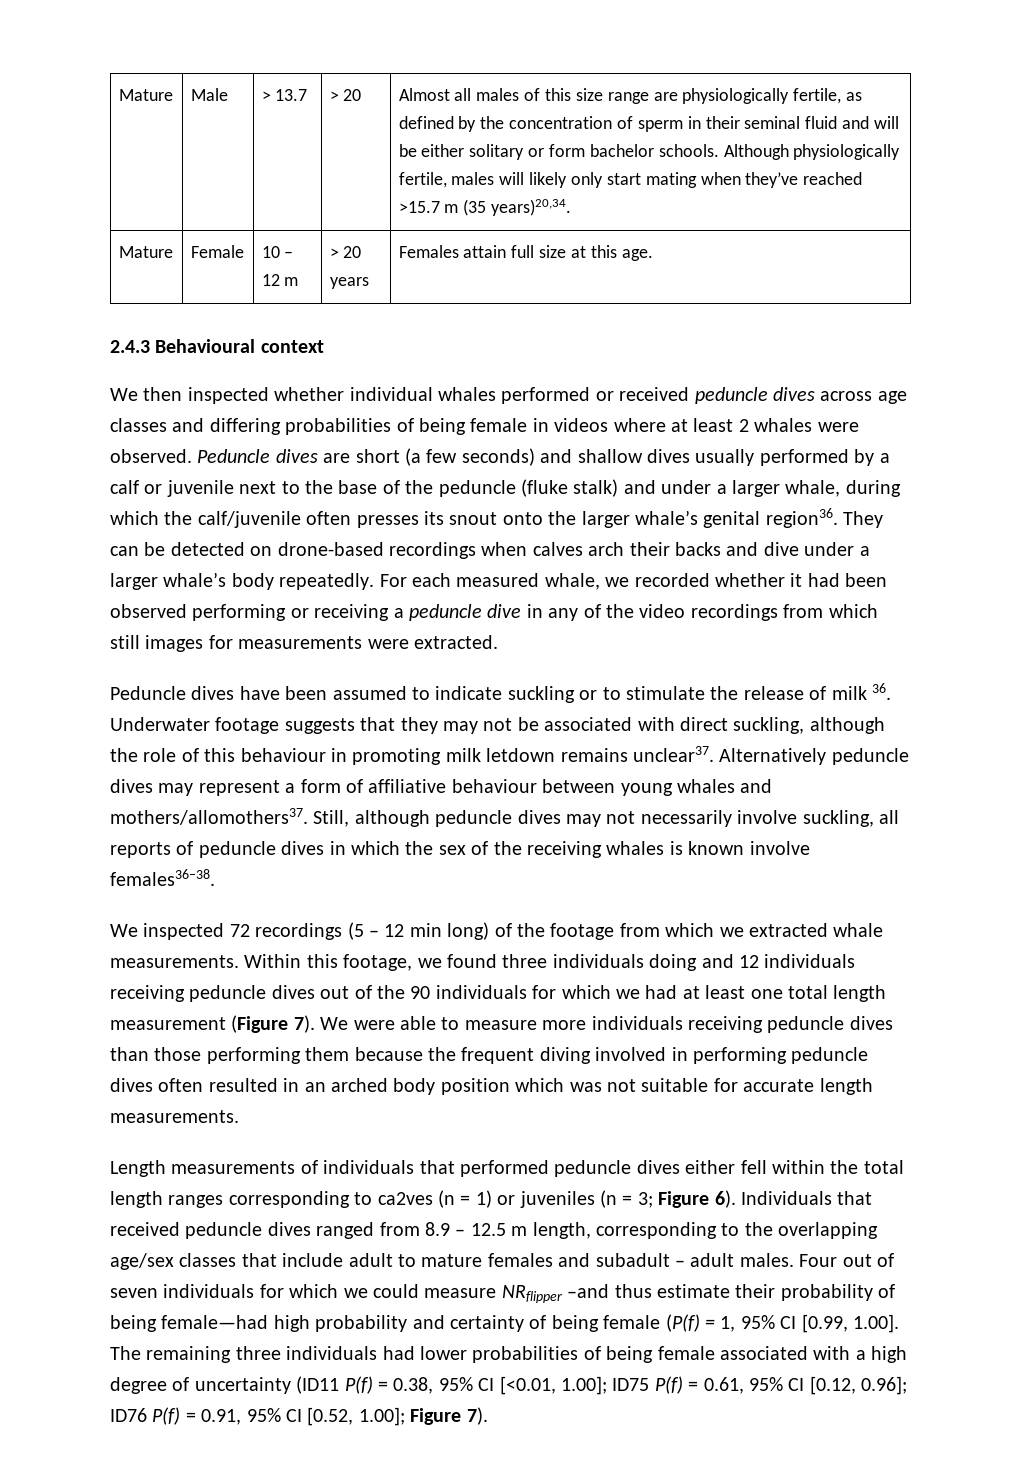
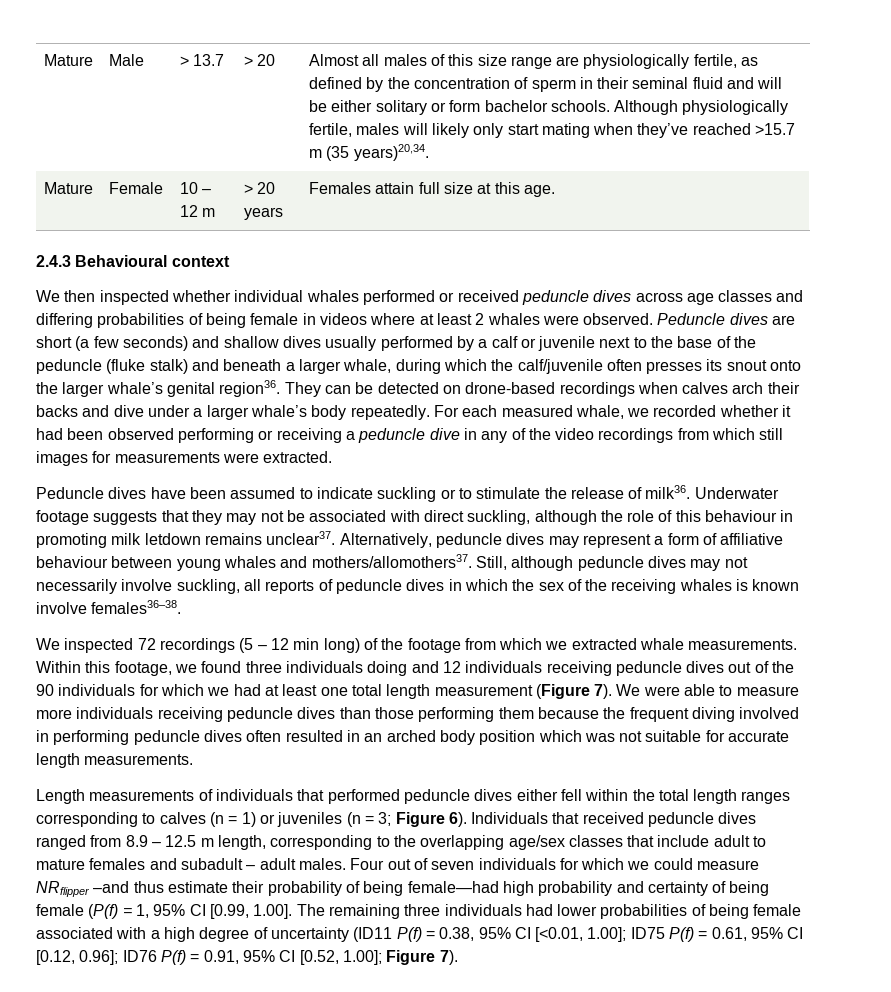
[661,480,712,494] under -> [223,359,282,371] beneath
[831,683,891,700] milk 36. -> [645,485,691,499] milk36.
[719,748,827,765] Alternatively -> [339,533,432,548] Alternatively,
[377,1192,433,1205] ca2ves -> [159,812,206,824] calves

